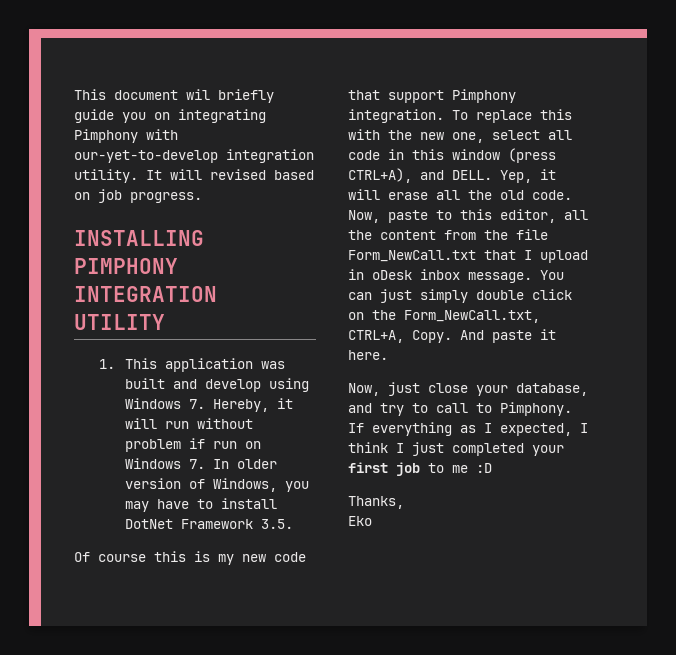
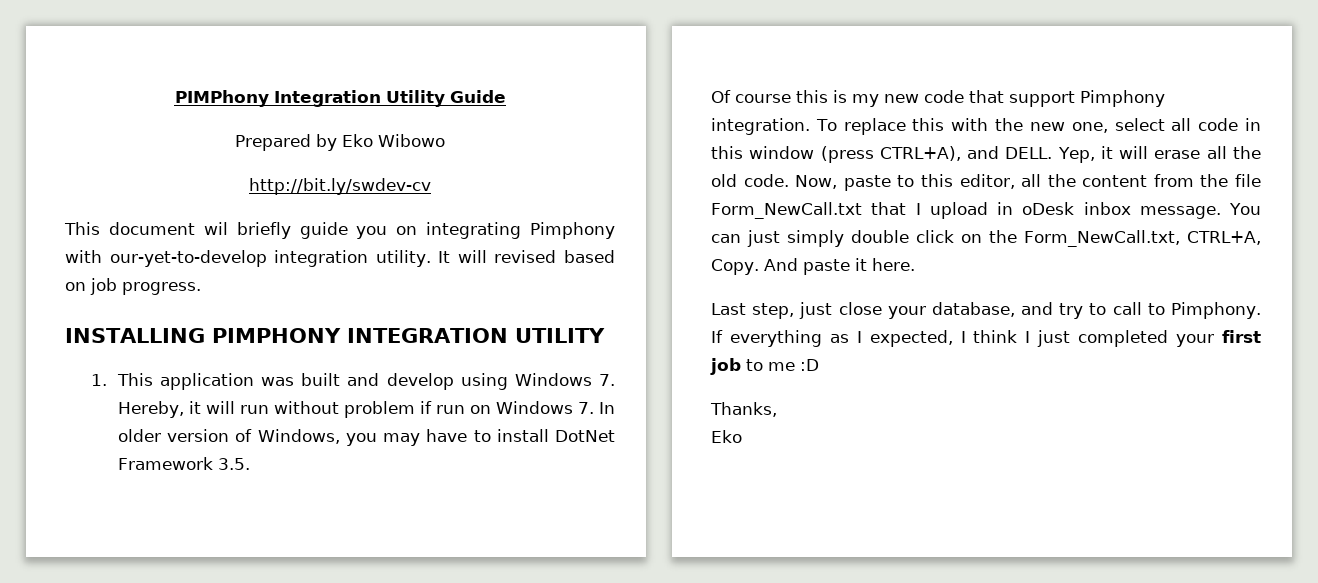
(74, 94) none -> [174,90,506,107] [235,134,445,151] [249,178,431,195] PIMPhony Integration Utility Guide // Prepared by Eko Wibowo // http://bit.ly/swdev-cv //
[348,383,380,396] Now, -> [711,303,795,319] Last step,

